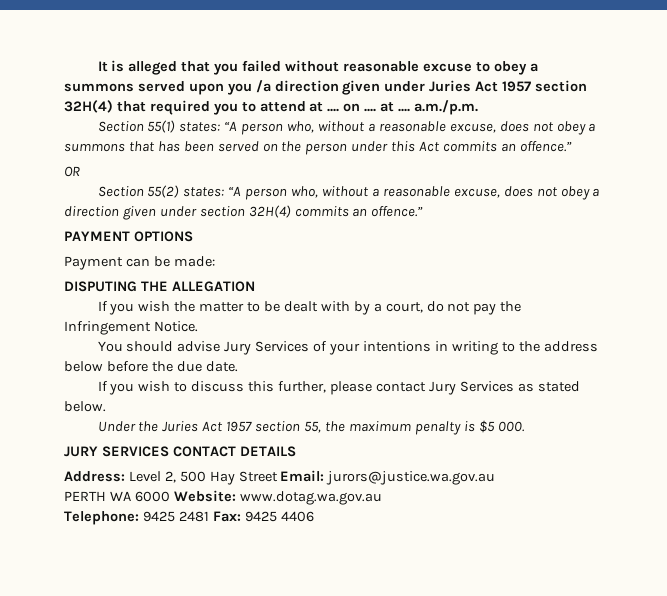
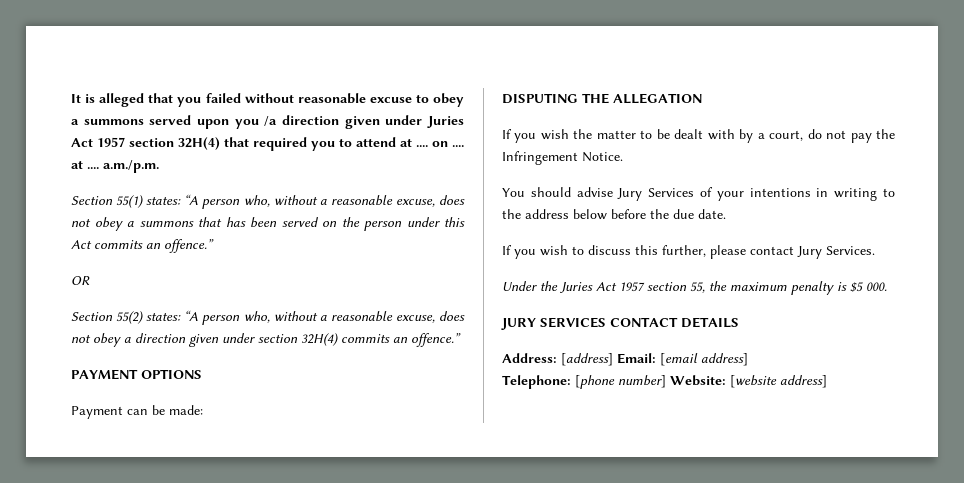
[459,381,580,392] [64,401,106,412] Services as stated below. -> [826,246,875,255] Services.
[128,470,496,485] [64,490,382,505] [64,511,314,525] Level 2, 500 Hay Street Email: jurors@justice.wa.gov.au // PERTH WA 6000 Website: www.dotag.wa.gov.au // Telephone: 9425 2481 Fax: 9425 4406 -> [561,353,748,366] [502,375,827,389] [address] Email: [email address] // Telephone: [phone number] Website: [website address]

